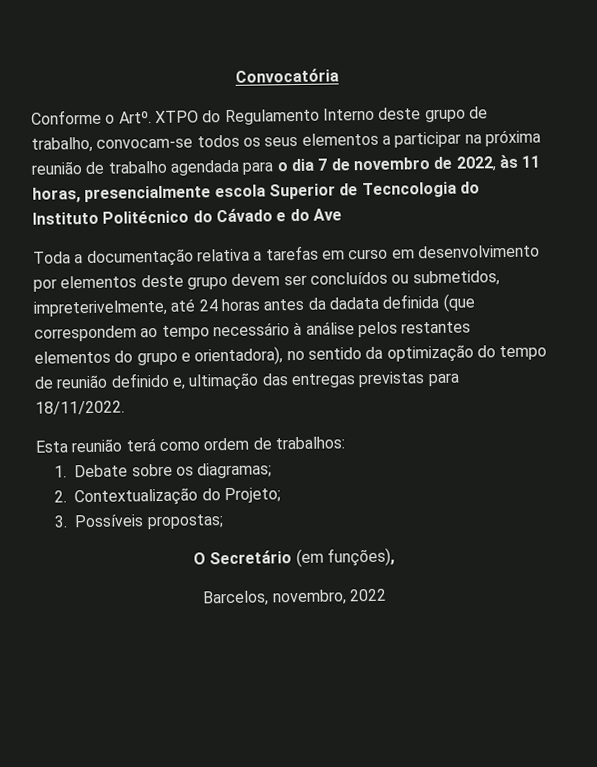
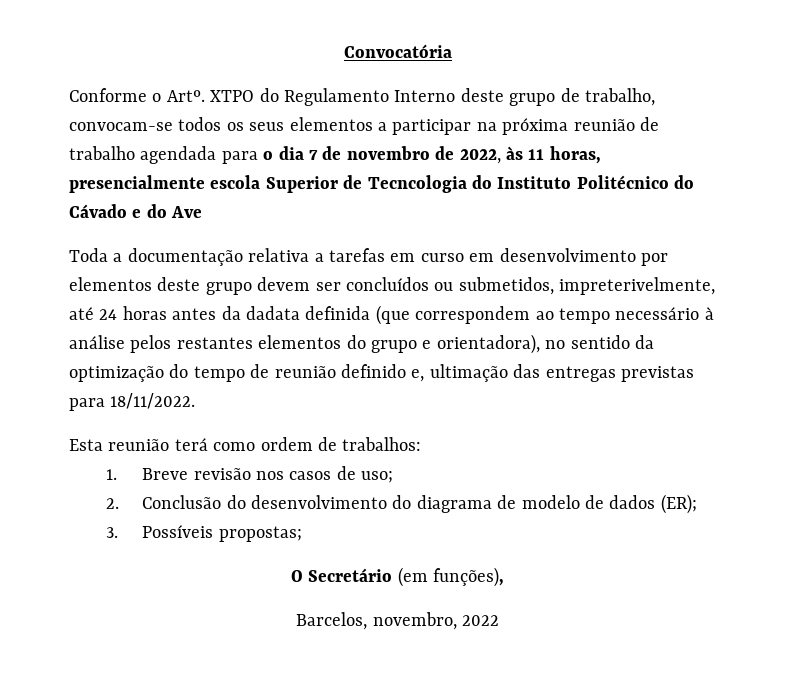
[74,462,273,479] [54,487,282,507] Debate sobre os diagramas; // 2. Contextualização do Projeto; -> [142,466,394,483] [105,494,697,514] Breve revisão nos casos de uso; // 2. Conclusão do desenvolvimento do diagrama de modelo de dados (ER);

